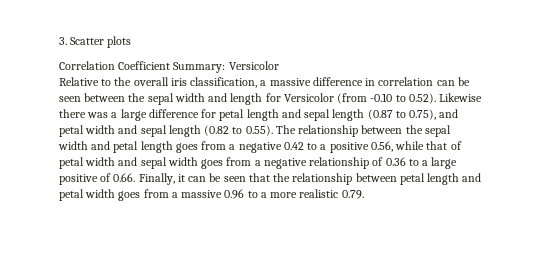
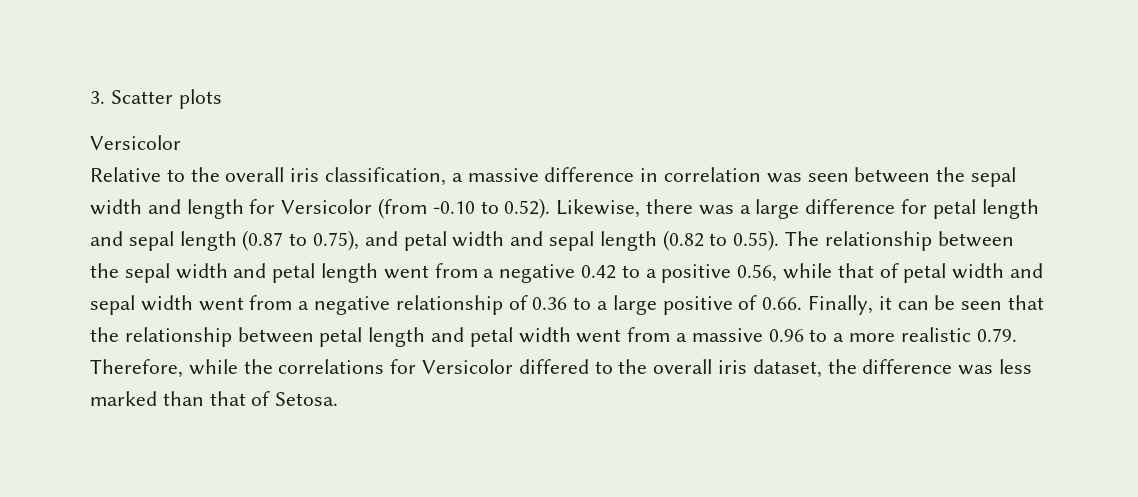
[59,61,226,73] Correlation Coefficient Summary: -> (222, 99) none
[436,77,470,86] can be -> [766,173,802,183] was
[439,93,483,102] Likewise -> [556,199,641,218] Likewise,
[175,143,198,153] goes -> [383,265,429,279] went
[201,159,224,169] goes -> [198,297,244,311] went
[118,191,141,201] goes -> [576,329,622,343] went
(364, 194) none -> [90,359,1033,378] [90,391,339,406] Therefore, while the correlations for Versicolor differed to the overall iris dataset, the difference was less marked than that of Setosa.

